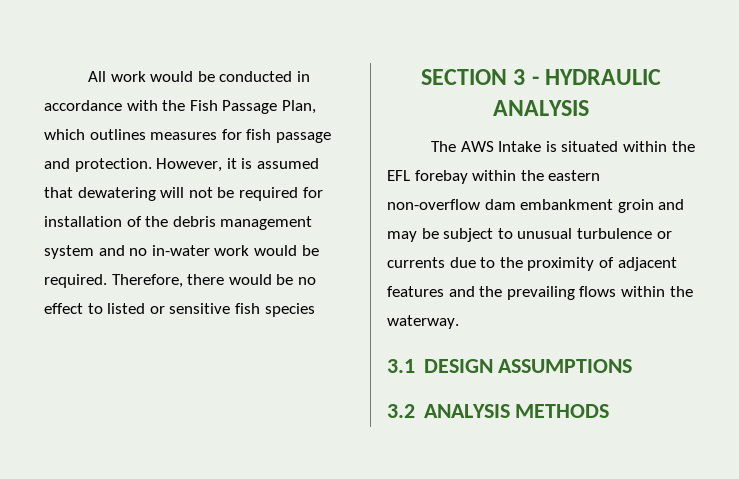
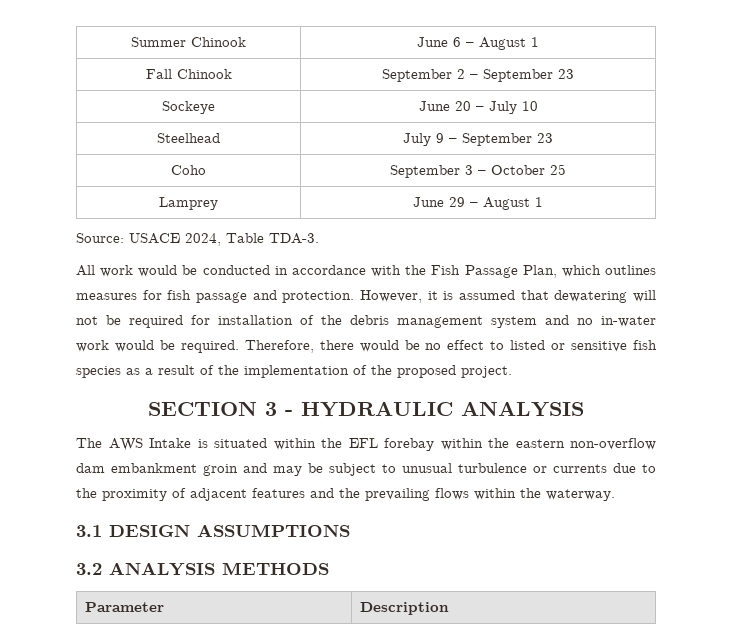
(88, 76) none -> [131,37,246,47] [417,37,539,50] [145,69,232,79] [382,69,574,82] [162,101,215,114] [418,101,538,114] [157,133,220,143] [403,133,553,146] [171,165,206,175] [390,164,566,178] [159,197,218,210] [413,197,543,210] [76,233,319,246] Summer Chinook | June 6 – August 1 // Fall Chinook | September 2 – September 23 // Sockeye | June 20 – July 10 // Steelhead | July 9 – September 23 // Coho | September 3 – October 25 // Lamprey | June 29 – August 1 // Source: USACE 2024, Table TDA-3. //
(315, 310) none -> [126,365,512,378] as a result of the implementation of the proposed project.
(610, 411) none -> [85,602,165,612] [360,602,450,615] // Parameter | Description

